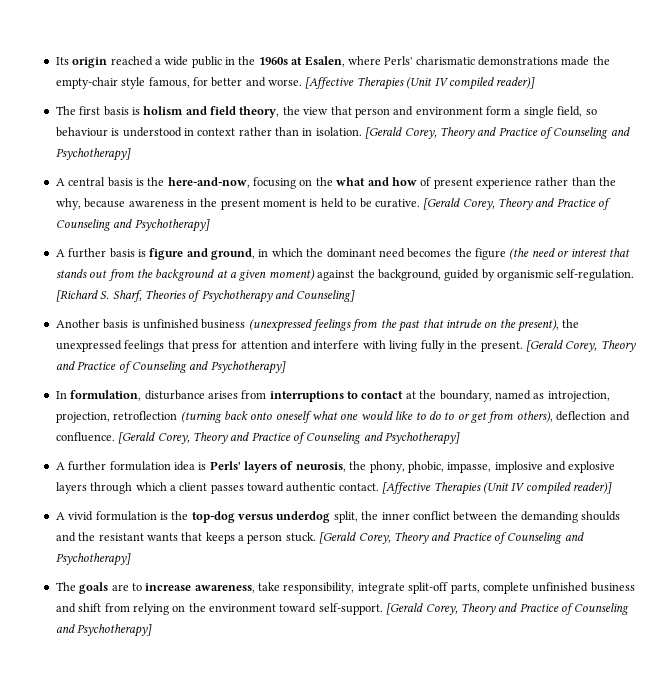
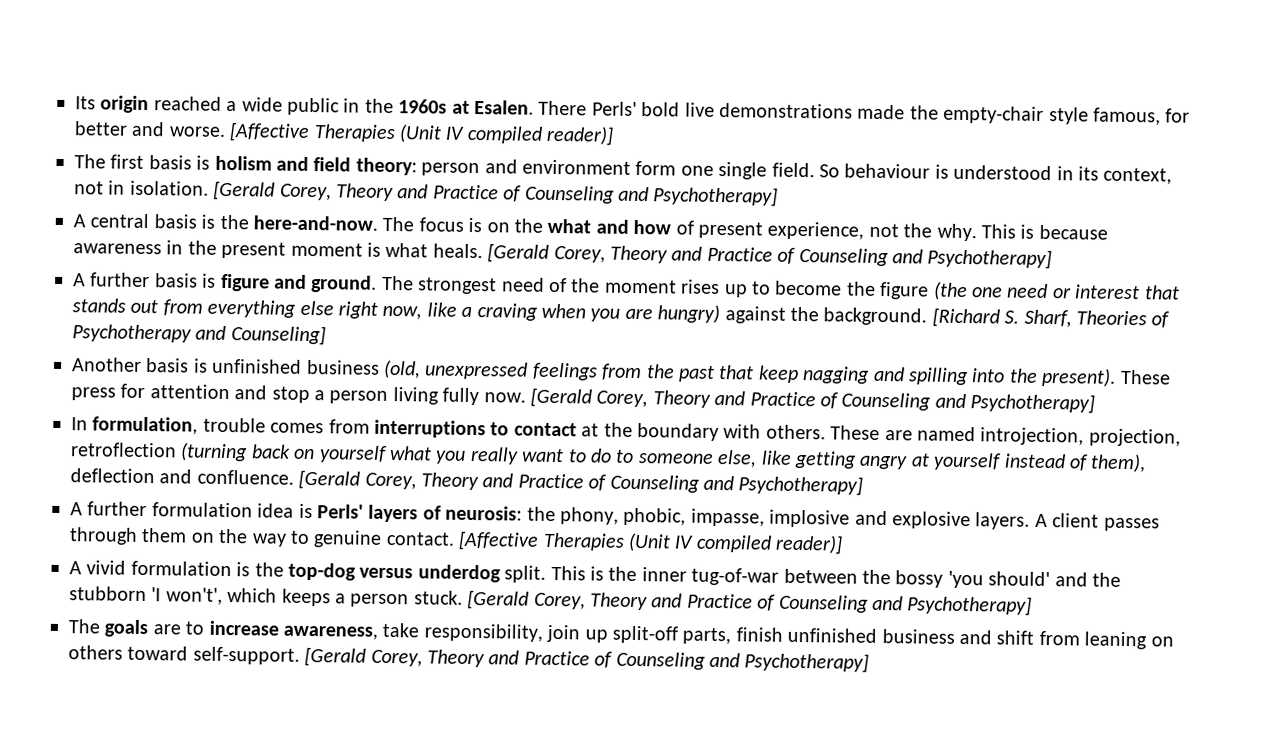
[304,56,475,67] Esalen, where Perls' charismatic -> [473,99,715,117] Esalen. There Perls' bold live
[239,106,597,118] theory, the view that person and environment form a single field, so -> [355,157,840,180] theory: person and environment form one single field. So
[197,127,299,136] context rather than -> [1077,166,1173,185] [74,181,104,195] its context, not
[167,177,296,189] here-and-now, focusing -> [253,215,483,233] here-and-now. The focus is
[476,177,617,189] [55,198,81,210] experience rather than the why, -> [767,221,1035,242] experience, not the why. This is
[320,198,420,208] held to be curative. -> [385,242,483,259] what heals.
[211,248,452,260] ground, in which the dominant need becomes -> [311,275,843,298] ground. The strongest need of the moment rises up to become
(530, 254) none -> [970,287,1003,298] one
[136,269,635,281] the background at a given moment) against the background, guided by organismic self-regulation. -> [207,299,928,326] everything else right now, like a craving when you are hungry) against the background.
[248,319,312,332] (unexpressed -> [383,359,529,380] (old, unexpressed
[445,319,580,332] [55,340,523,352] intrude on the present), the unexpressed feelings that press for attention and interfere with living fully in the present. -> [757,365,1171,387] [71,383,526,406] keep nagging and spilling into the present). These press for attention and stop a person living fully now.
[144,390,238,400] disturbance arises -> [202,417,325,434] trouble comes
[439,390,545,402] boundary, named as -> [636,423,976,442] boundary with others. These are named
[250,411,553,423] onto oneself what one would like to do to or get from others), -> [293,445,1147,473] on yourself what you really want to do to someone else, like getting angry at yourself instead of them),
[295,462,346,472] neurosis, -> [445,505,523,521] neurosis:
[55,482,336,494] layers through which a client passes toward authentic -> [975,512,1160,532] [69,527,383,548] layers. A client passes through them on the way to genuine
[333,511,358,523] split, -> [504,565,604,583] split. This is
[412,511,450,520] conflict -> [691,567,780,586] tug-of-war
[521,511,621,523] [55,532,203,542] demanding shoulds and the resistant wants that -> [895,570,1121,589] [69,586,278,605] bossy 'you should' and the stubborn 'I won't', which
[357,583,405,594] integrate -> [546,624,608,643] join up
[482,582,529,594] complete -> [735,627,783,642] finish
[132,603,276,615] relying on the environment -> [1084,631,1174,650] [68,645,123,660] leaning on others

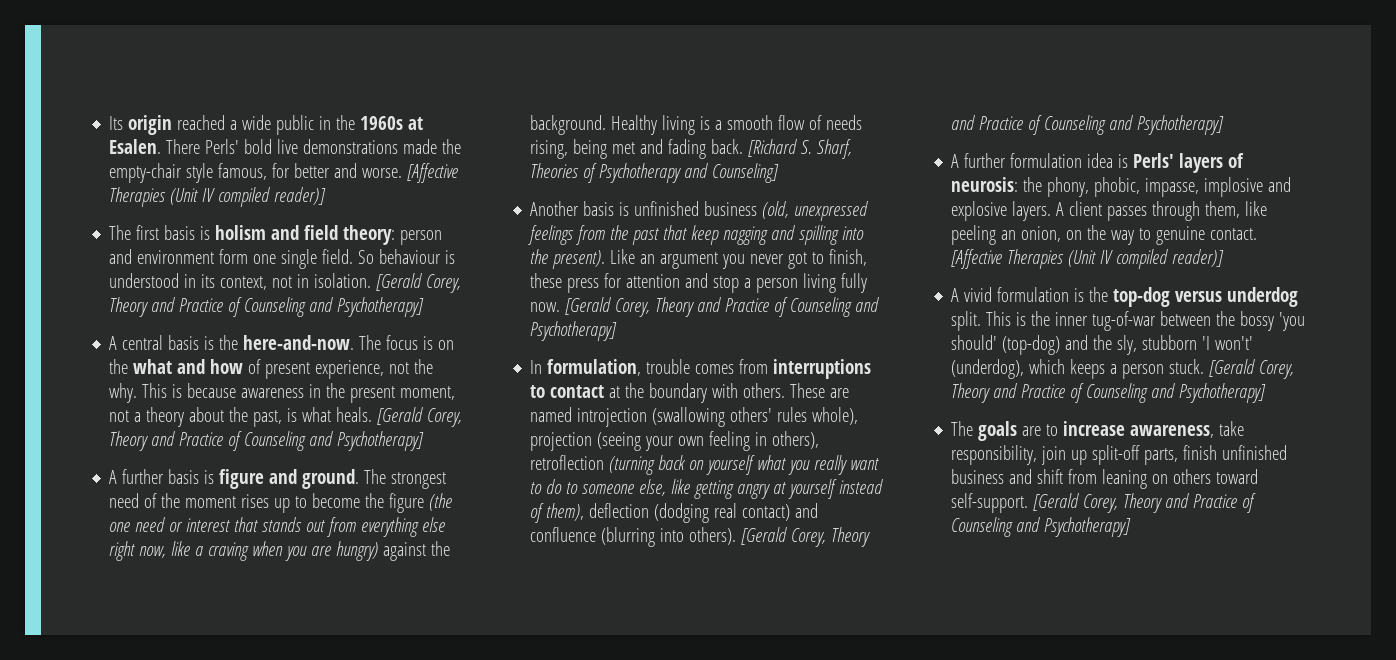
[290,242,363,257] moment -> [400,386,456,400] [109,407,283,427] moment, not a theory about the past,
(928, 316) none -> [611,115,863,135] [530,139,744,159] Healthy living is a smooth flow of needs rising, being met and fading back.
[1119,369,1171,385] These -> [610,249,868,269] [530,273,563,288] Like an argument you never got to finish, these
[980,427,1181,447] introjection, projection, -> [577,407,859,427] [530,431,820,451] introjection (swallowing others' rules whole), projection (seeing your own feeling in others),
[159,469,294,485] and confluence. -> [654,503,819,523] [530,527,737,547] (dodging real contact) and confluence (blurring into others).
[141,527,188,543] them -> [1205,201,1268,218] [951,225,1062,245] them, like peeling an onion,
(1051, 579) none -> [1002,335,1061,355] (top-dog)
(1121, 579) none -> [1117,335,1138,355] sly,
[165,587,223,605] won't', -> [1215,336,1254,350] [951,359,1025,379] won't' (underdog),

